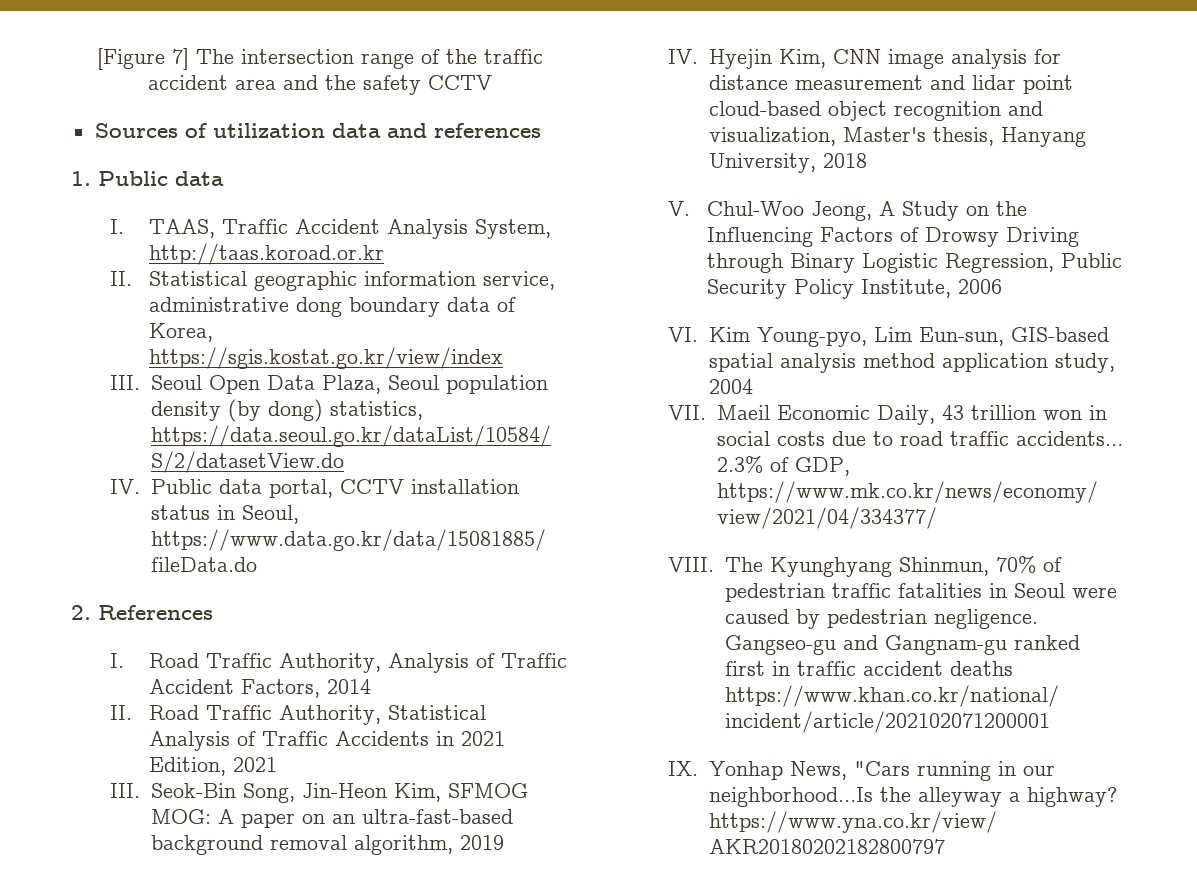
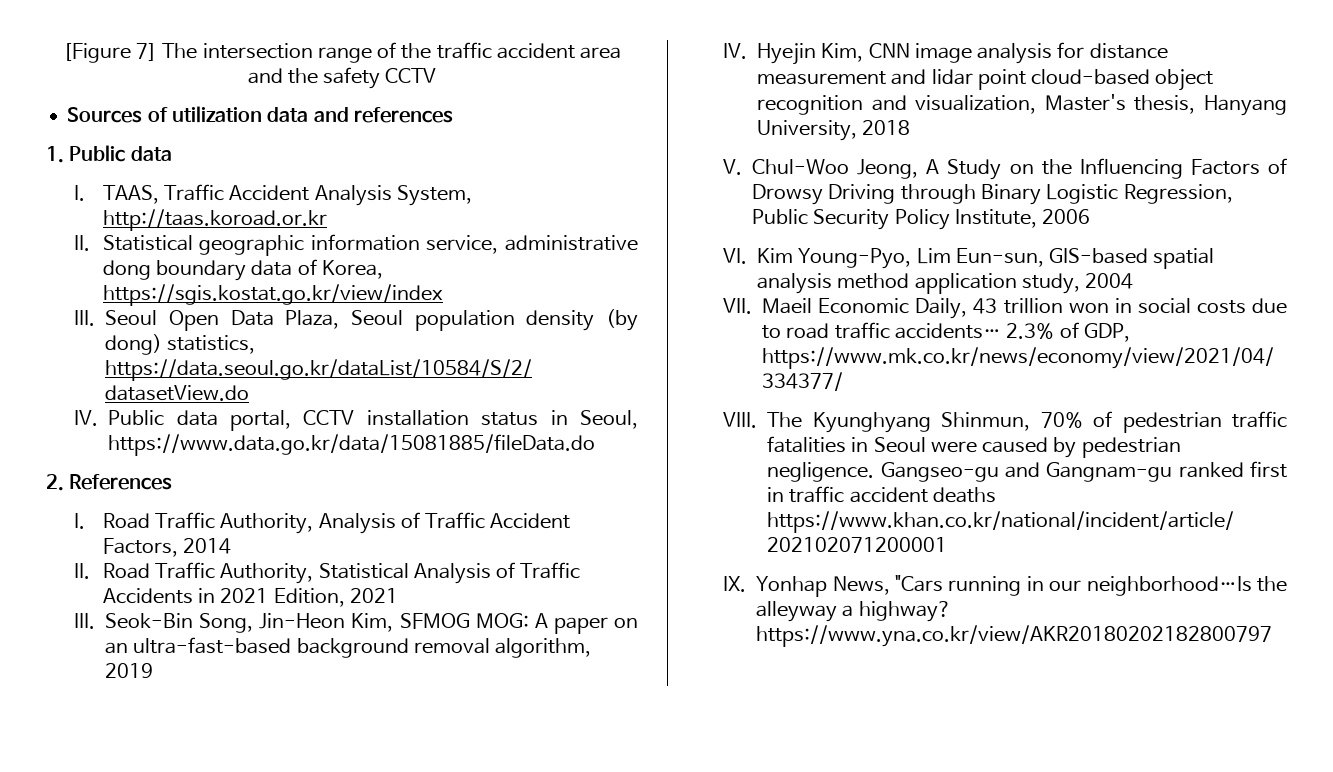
[756,327,867,347] Young-pyo, -> [798,248,912,269] Young-Pyo,

